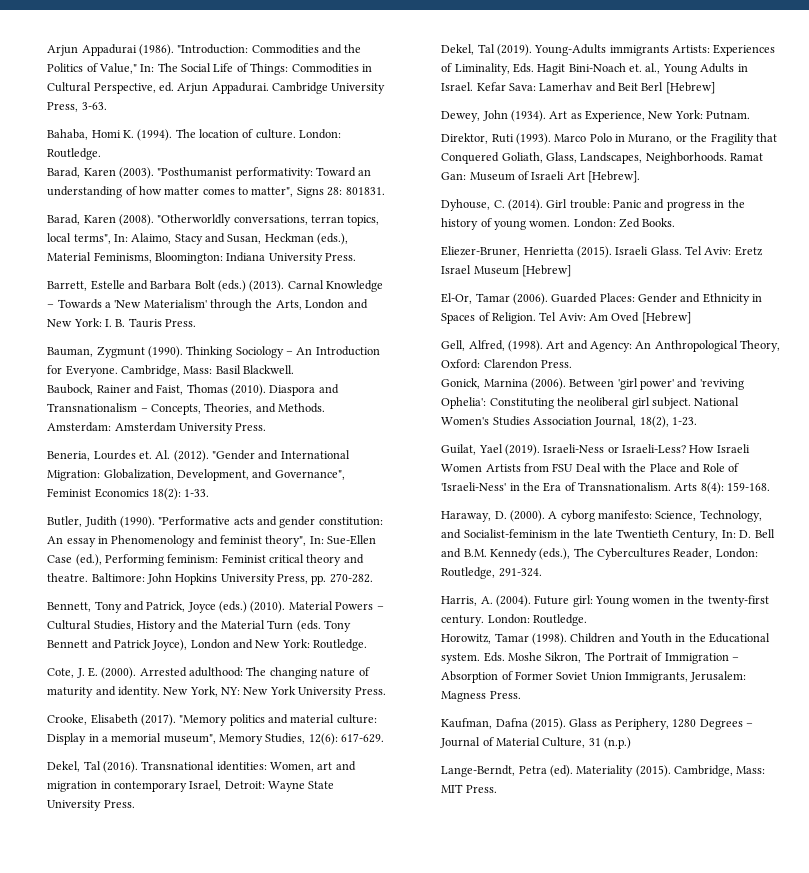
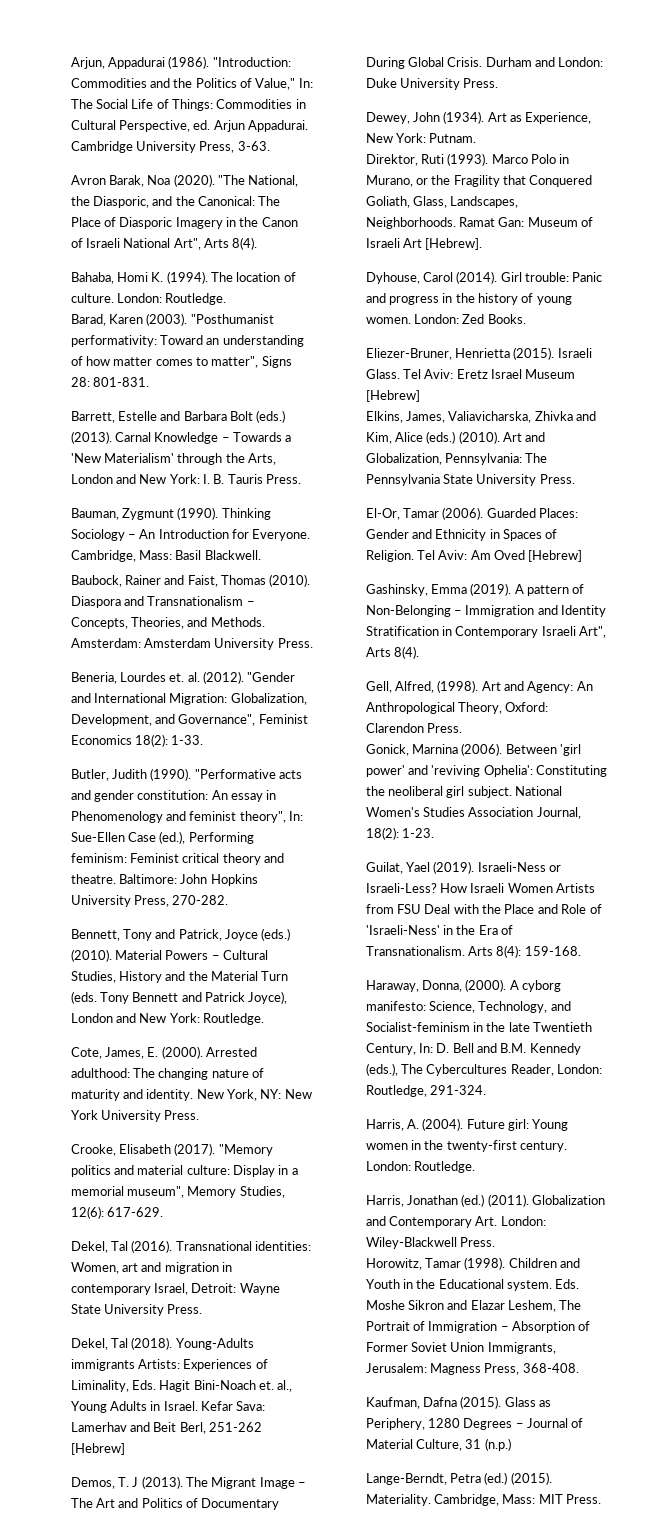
[47,45,79,56] Arjun -> [70,57,105,69] Arjun,
(107, 106) none -> [70,174,299,187] [70,196,281,208] [70,217,298,229] [70,237,258,250] // Avron Barak, Noa (2020). "The National, the Diasporic, and the Canonical: The Place of Diasporic Imagery in the Canon of Israeli National Art", Arts 8(4).
[345,187,385,195] [47,214,380,226] [47,233,349,245] [47,252,357,264] 801831. // Barad, Karen (2008). "Otherworldly conversations, terran topics, local terms", In: Alaimo, Stacy and Susan, Heckman (eds.), Material Feminisms, Bloomington: Indiana University Press. -> [92,377,149,387] 801-831.
[155,450,171,459] Al. -> [187,672,200,682] al.
[311,575,327,585] pp. -> (169, 901) none
[76,668,85,678] J. -> [104,1047,144,1059] James,
[496,44,532,56] (2019). -> [131,1337,173,1350] (2018).
[641,82,715,94] Berl [Hebrew] -> [179,1422,263,1434] [70,1443,125,1455] [70,1476,307,1489] [70,1498,280,1510] [365,57,604,69] [365,78,499,90] Berl, 251-262 [Hebrew] // Demos, T. J (2013). The Migrant Image – The Art and Politics of Documentary During Global Crisis. Durham and London: Duke University Press.
[493,200,505,208] C. -> [422,272,453,282] Carol
(571, 271) none -> [365,411,597,423] [365,431,546,444] [365,453,548,465] [365,474,575,486] // Elkins, James, Valiavicharska, Zhivka and Kim, Alice (eds.) (2010). Art and Globalization, Pennsylvania: The Pennsylvania State University Press.
(691, 318) none -> [365,583,585,596] [365,605,607,617] [365,626,607,638] [365,646,419,659] // Gashinsky, Emma (2019). A pattern of Non-Belonging – Immigration and Identity Stratification in Contemporary Israeli Art", Arts 8(4).
[639,416,669,428] 18(2), -> [365,827,399,840] 18(2):
[494,511,507,519] D. -> [421,980,462,992] Donna,
(587, 620) none -> [365,1194,606,1207] [365,1216,546,1228] [365,1237,495,1249] // Harris, Jonathan (ed.) (2011). Globalization and Contemporary Art. London: Wiley-Blackwell Press.
[545,652,582,663] Sikron, -> [407,1300,557,1312] Sikron and Elazar Leshem,
[489,691,521,699] Press. -> [484,1363,579,1375] Press, 368-408.
[549,765,671,777] (ed). Materiality (2015). -> [484,1472,552,1485] [365,1494,431,1506] (ed.) (2015). Materiality.

